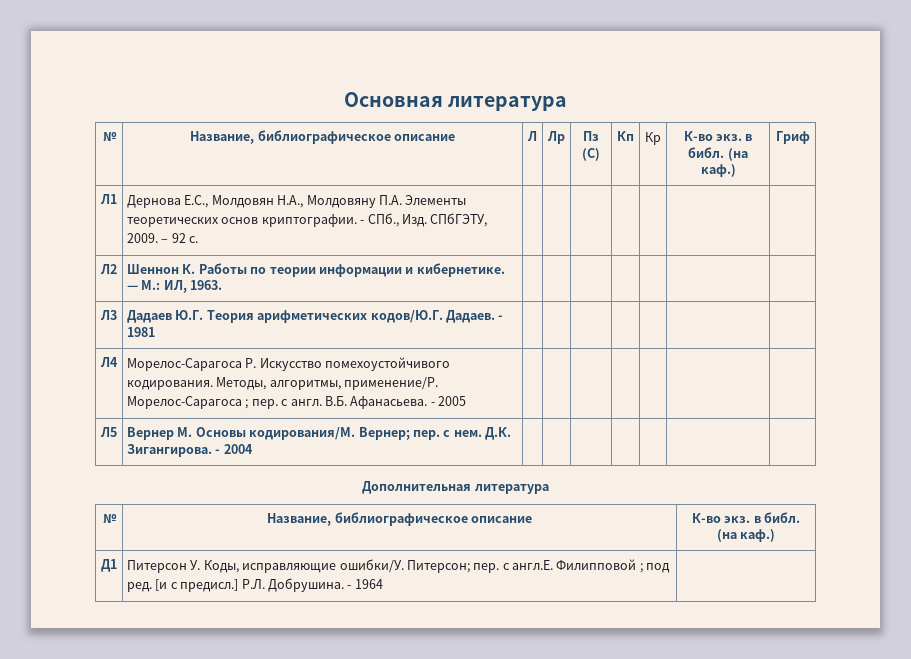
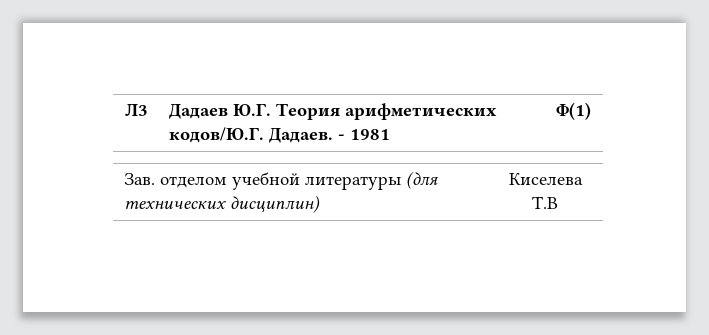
[343,92,568,111] [102,132,117,141] [190,130,455,144] [527,131,537,141] [547,131,565,144] [583,131,599,141] [582,148,600,161] [616,131,634,141] [644,132,661,145] [683,131,753,141] [688,147,748,161] [700,164,736,177] [775,131,810,144] [100,194,117,204] [127,195,467,208] [127,213,488,227] [127,233,199,243] [100,264,117,274] [127,263,505,277] [127,280,223,293] Основная литература // № | Название, библиографическое описание | Л | Лр | Пз (С) | Кп | Кр | К-во экз. в библ. (на каф.) | Гриф // Л1 | Дернова Е.С., Молдовян Н.А., Молдовяну П.А. Элементы теоретических основ криптографии. - СПб., Изд. СПбГЭТУ, 2009. – 92 с. | | | | | | | // Л2 | Шеннон К. Работы по теории информации и кибернетике. — М.: ИЛ, 1963. | | | | | | | // -> (124, 109) none
[100,357,118,367] [127,357,451,371] [127,377,439,390] [127,396,467,409] [100,427,117,437] [127,427,512,440] [127,444,253,457] [362,481,549,494] [102,514,117,523] [267,512,532,526] [691,512,801,523] [716,529,776,542] [101,559,117,572] [127,559,671,573] [127,578,383,592] | | | | | | // Л4 | Морелос-Сарагоса Р. Искусство помехоустойчивого кодирования. Методы, алгоритмы, применение/Р. Морелос-Сарагоса ; пер. с англ. В.Б. Афанасьева. - 2005 | | | | | | | // Л5 | Вернер М. Основы кодирования/М. Вернер; пер. с нем. Д.К. Зигангирова. - 2004 | | | | | | | // Дополнительная литература // № | Название, библиографическое описание | К-во экз. в библ. (на каф.) // Д1 | Питерсон У. Коды, исправляющие ошибки/У. Питерсон; пер. с англ.Е. Филипповой ; под ред. [и с предисл.] Р.Л. Добрушина. - 1964 | -> [556,102,591,120] [123,171,439,190] [123,195,320,213] [508,173,583,185] [532,196,558,209] Ф(1) // Зав. отделом учебной литературы (для технических дисциплин) | Киселева Т.В

